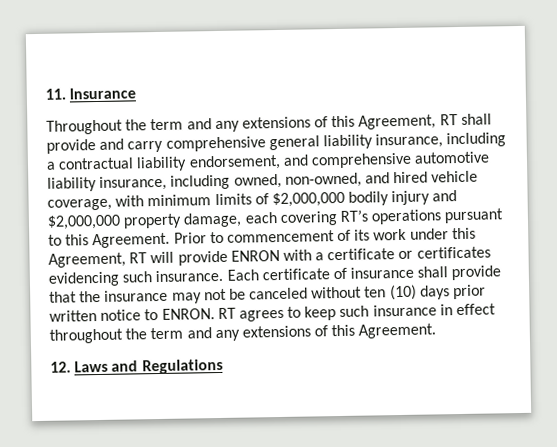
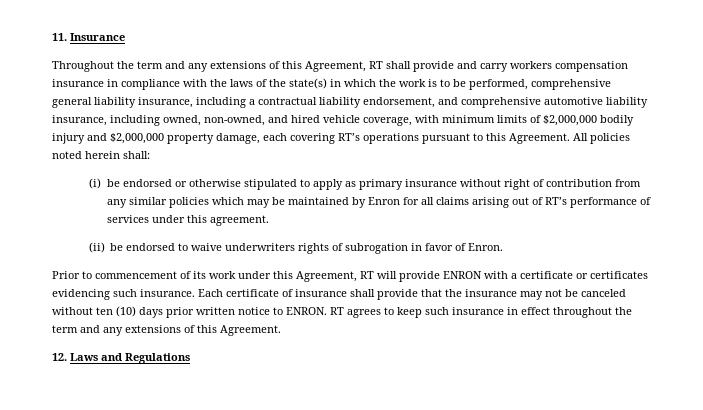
(164, 146) none -> [510,61,628,72] [52,78,528,90] workers compensation insurance in compliance with the laws of the state(s) in which the work is to be performed,
(171, 240) none -> [573,133,630,144] [52,151,150,159] [88,178,642,190] [107,197,652,208] [107,215,270,226] [88,242,504,254] All policies noted herein shall: // (i) be endorsed or otherwise stipulated to apply as primary insurance without right of contribution from any similar policies which may be maintained by Enron for all claims arising out of RT’s performance of services under this agreement. // (ii) be endorsed to waive underwriters rights of subrogation in favor of Enron. //

